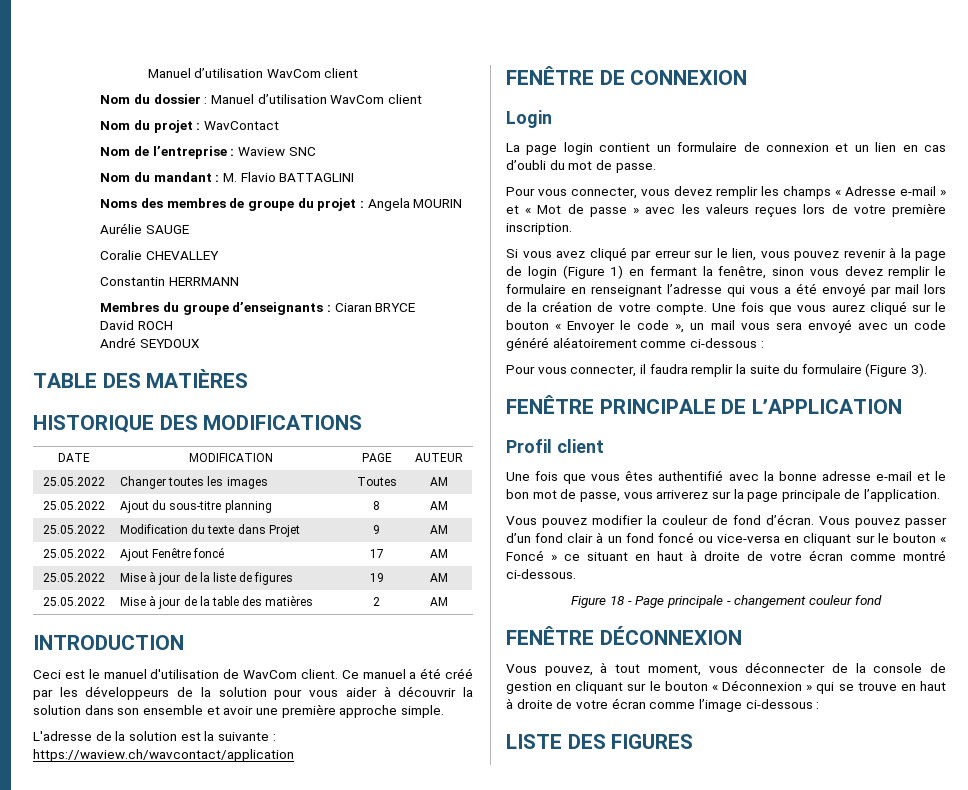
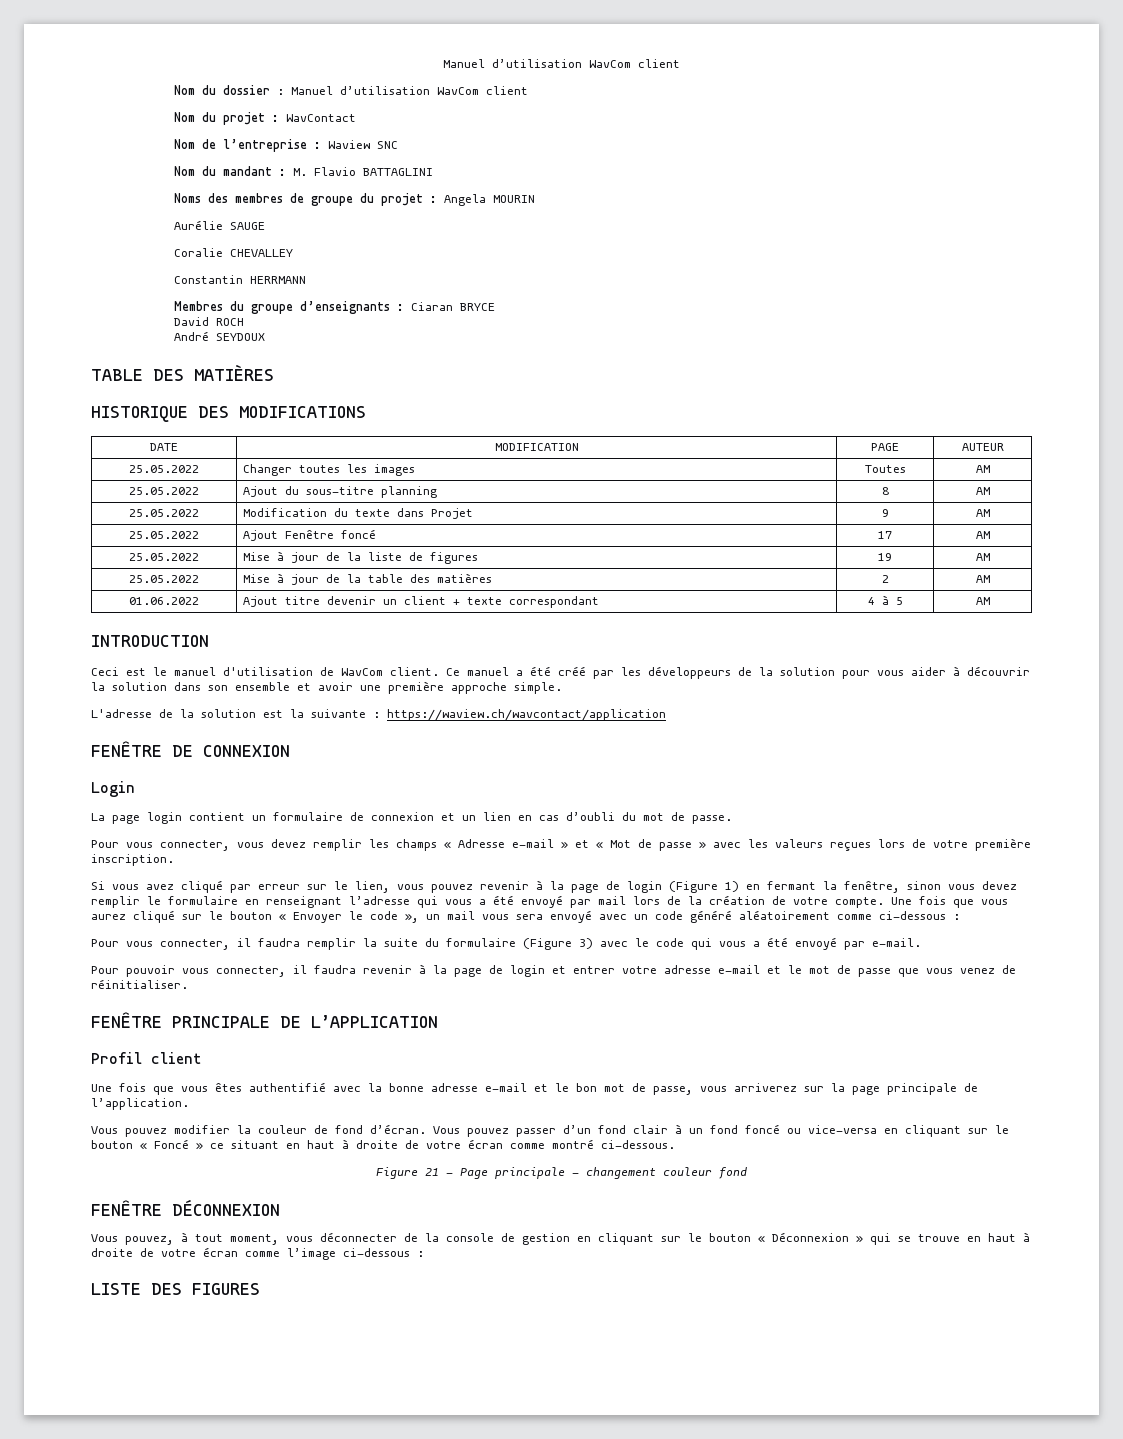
(448, 601) none -> [129,597,199,605] [243,596,600,608] [867,595,903,605] [975,597,990,605] // 01.06.2022 | Ajout titre devenir un client + texte correspondant | 4 à 5 | AM
[911,363,928,377] 3). -> [579,937,921,950] [91,964,1016,977] [91,979,188,989] 3) avec le code qui vous a été envoyé par e-mail. // Pour pouvoir vous connecter, il faudra revenir à la page de login et entrer votre adresse e-mail et le mot de passe que vous venez de réinitialiser.
[610,596,626,605] 18 -> [425,1168,439,1176] 21

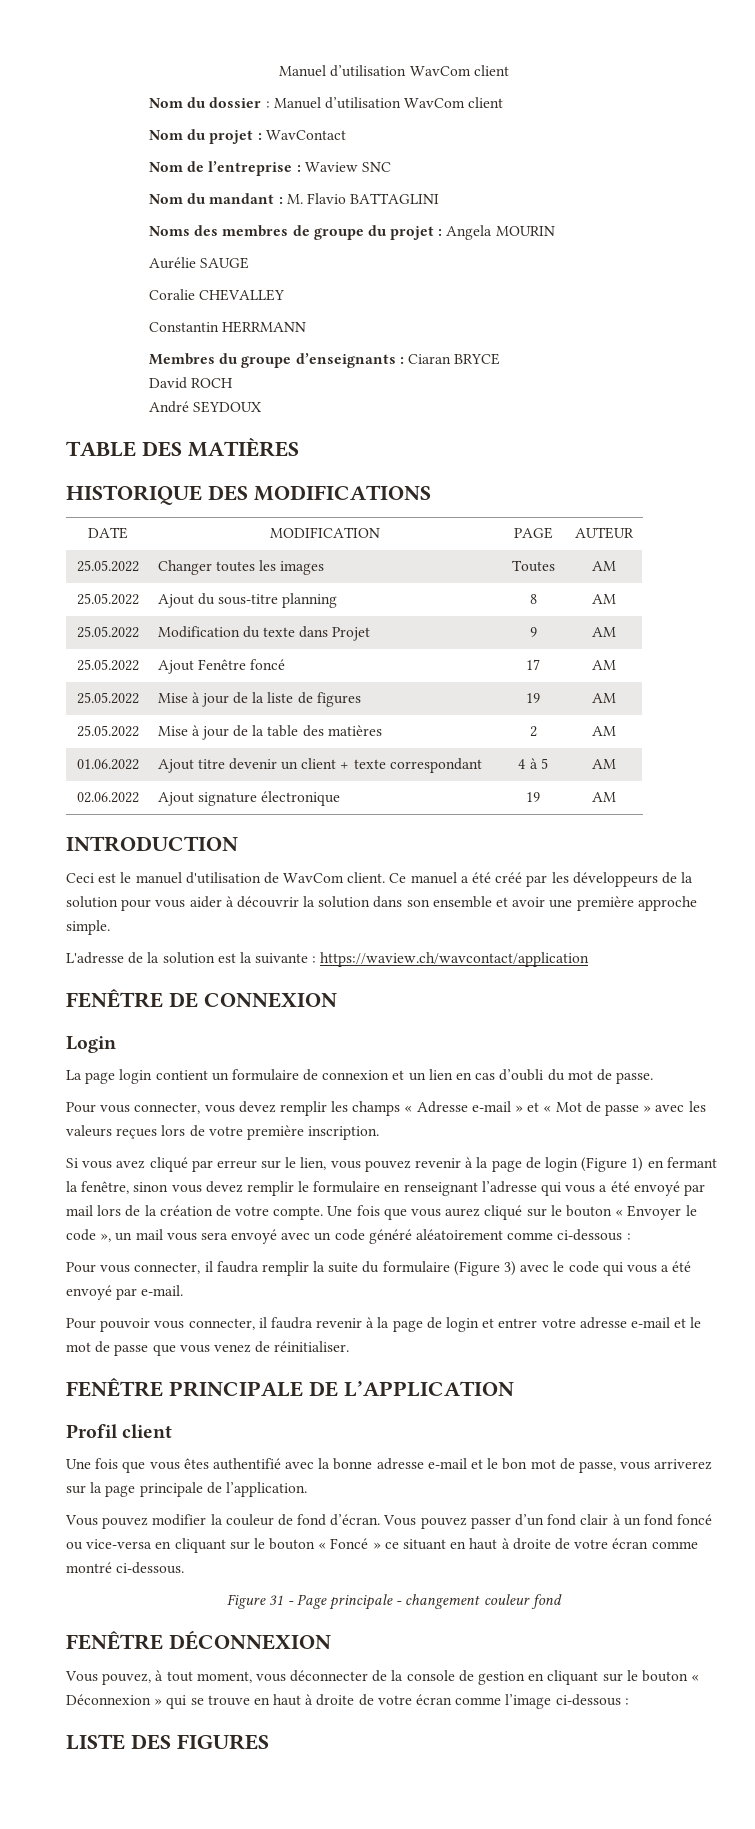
(990, 601) none -> [76,792,139,803] [157,791,340,806] [526,792,540,802] [591,792,616,802] // 02.06.2022 | Ajout signature électronique | 19 | AM
[425,1168,439,1176] 21 -> [269,1595,284,1605] 31

